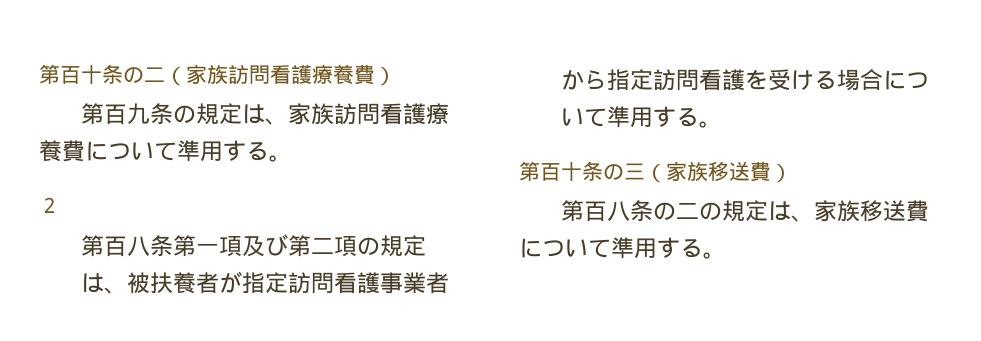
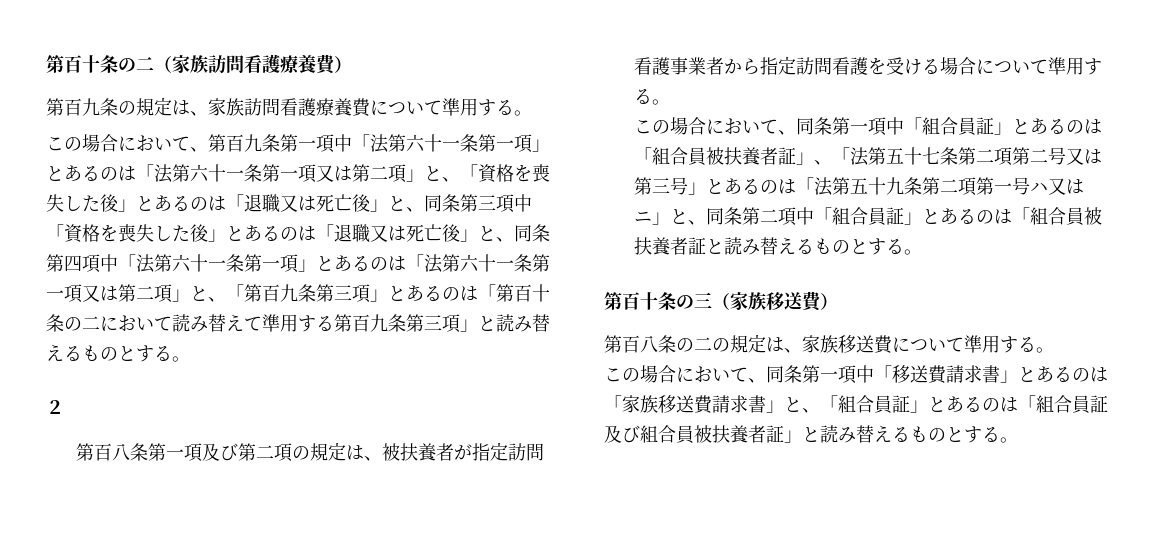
(292, 158) none -> [46,134,550,153] [46,164,550,183] [46,194,532,213] [46,224,550,243] [46,254,550,273] [46,284,550,303] [46,314,550,333] [46,344,190,362] // この場合において、第百九条第一項中「法第六十一条第一項」とあるのは「法第六十一条第一項又は第二項」と、「資格を喪失した後」とあるのは「退職又は死亡後」と、同条第三項中「資格を喪失した後」とあるのは「退職又は死亡後」と、同条第四項中「法第六十一条第一項」とあるのは「法第六十一条第一項又は第二項」と、「第百九条第三項」とあるのは「第百十条の二において読み替えて準用する第百九条第三項」と読み替えるものとする。
(723, 124) none -> [634,117,1103,136] [634,147,1103,166] [634,177,1085,196] [634,207,1103,226] [634,237,923,255] // この場合において、同条第一項中「組合員証」とあるのは「組合員被扶養者証」、「法第五十七条第二項第二号又は第三号」とあるのは「法第五十九条第二項第一号ハ又はニ」と、同条第二項中「組合員証」とあるのは「組合員被扶養者証と読み替えるものとする。
(726, 255) none -> [604,365,1108,384] [604,395,1108,414] [604,425,1018,443] // この場合において、同条第一項中「移送費請求書」とあるのは「家族移送費請求書」と、「組合員証」とあるのは「組合員証及び組合員被扶養者証」と読み替えるものとする。

